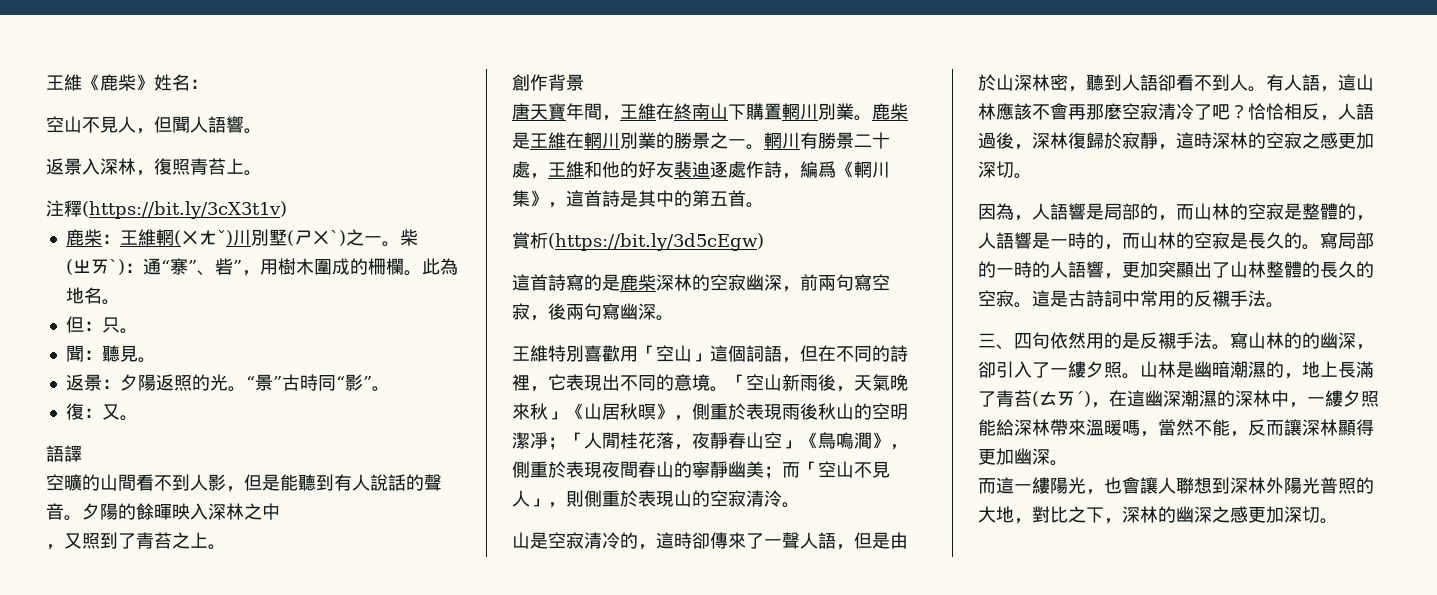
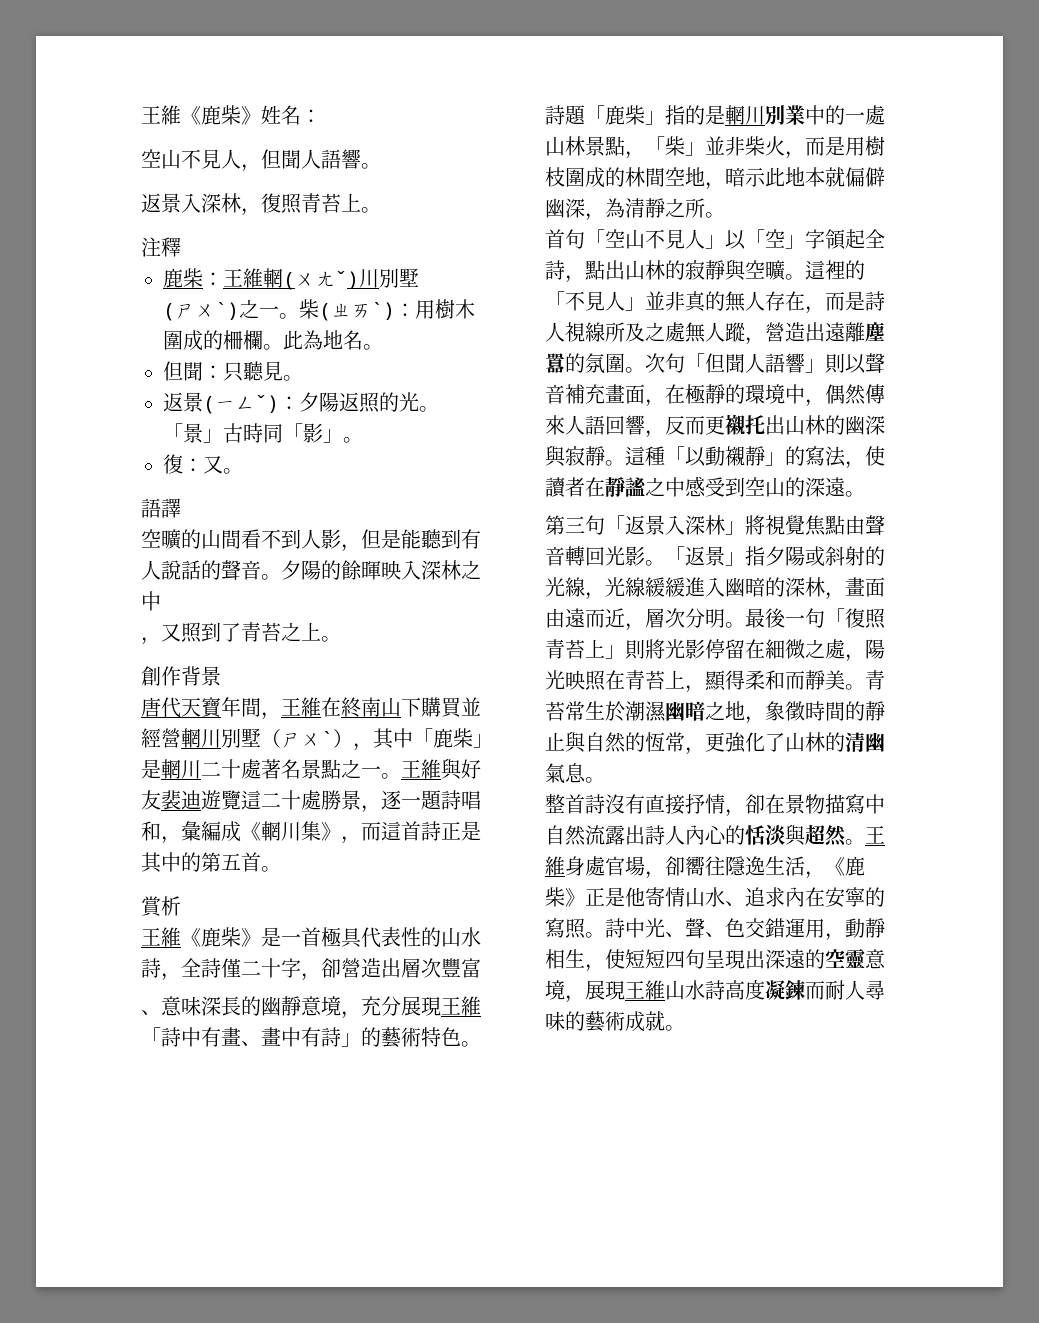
[82,201,287,219] (https://bit.ly/3cX3t1v) -> (181, 247) none
[142,258,260,276] 通“寨”、砦”， -> (415, 310) none
[83,317,138,334] [65,345,102,362] ：只。 // 聞： -> [183,362,243,382] 聞：只
(102, 382) none -> [203,395,279,414] (ㄧㄥˇ)
[245,374,372,391] “景”古時同“影” -> [163,423,343,443] 「景」古時同「影」
(530, 111) none -> [161,697,181,718] 代
[764,103,908,121] [512,132,890,150] [512,161,836,179] 置輞川別業。鹿柴是王維在輞川別業的勝景之一。輞川有勝景二十處，王維和他的好友裴迪逐處作詩，編爲 -> [441,697,481,718] [141,728,493,751] [141,758,481,780] [141,790,481,813] [141,821,241,844] 買並經營輞川別墅（ㄕㄨˋ），其中「鹿柴」是輞川二十處著名景點之一。王維與好友裴迪遊覽這二十處勝景，逐一題詩唱和，彙編成
[566,190,620,207] 這首詩 -> [361,821,461,841] 而這首詩正
[548,233,764,251] [512,274,890,292] [512,303,674,321] [512,345,908,363] [512,374,908,392] [512,403,908,421] [512,432,908,450] [512,461,890,479] [512,490,800,508] [512,532,908,550] [978,74,1374,92] [978,103,1374,121] [978,132,1374,150] [978,161,1032,179] [978,203,1374,221] [978,232,1374,250] [978,261,1374,279] [978,290,1284,308] [978,332,1374,350] [978,361,1374,379] [978,390,1379,408] [978,419,1374,437] [978,448,1068,466] [978,477,1374,495] [978,506,1320,524] (https://bit.ly/3d5cEgw) // 這首詩寫的是鹿柴深林的空寂幽深，前兩句寫空寂，後兩句寫幽深。 // 王維特別喜歡用「空山」這個詞語，但在不同的詩裡，它表現出不同的意境。「空山新雨後，天氣晚來秋」《山居秋暝》，側重於表現雨後秋山的空明潔凈；「人閒桂花落，夜靜春山空」《鳥鳴澗》，側重於表現夜間春山的寧靜幽美；而「空山不見人」，則側重於表現山的空寂清泠。 // 山是空寂清冷的，這時卻傳來了一聲人語，但是由於山深林密，聽到人語卻看不到人。有人語，這山林應該不會再那麼空寂清冷了吧？恰恰相反，人語過後，深林復歸於寂靜，這時深林的空寂之感更加深切。 // 因為，人語響是局部的，而山林的空寂是整體的，人語響是一時的，而山林的空寂是長久的。寫局部的一時的人語響，更加突顯出了山林整體的長久的空寂。這是古詩詞中常用的反襯手法。 // 三、四句依然用的是反襯手法。寫山林的的幽深，卻引入了一縷夕照。山林是幽暗潮濕的，地上長滿了青苔(ㄊㄞˊ)，在這幽深潮濕的深林中，一縷夕照能給深林帶來溫暖嗎，當然不能，反而讓深林顯得更加幽深。 // 而這一縷陽光，也會讓人聯想到深林外陽光普照的大地，對比之下，深林的幽深之感更加深切 -> [141,927,481,948] [141,958,481,981] [141,996,481,1019] [141,1027,481,1048] [545,105,885,125] [545,136,885,159] [545,167,885,190] [545,198,725,221] [545,229,885,250] [545,259,865,283] [545,291,885,314] [545,322,885,345] [545,353,885,374] [545,384,885,407] [545,414,885,438] [545,445,885,469] [545,476,865,498] [545,515,885,536] [545,546,885,567] [545,577,885,600] [545,608,886,631] [545,639,885,662] [545,670,885,693] [545,701,886,724] [545,731,885,755] [545,763,605,784] [545,794,885,817] [545,824,885,847] [545,856,865,879] [545,887,885,908] [545,918,886,941] [545,949,886,972] [545,979,885,1003] [545,1011,665,1032] // 王維《鹿柴》是一首極具代表性的山水詩，全詩僅二十字，卻營造出層次豐富 // 、意味深長的幽靜意境，充分展現王維「詩中有畫、畫中有詩」的藝術特色。詩題「鹿柴」指的是輞川別業中的一處山林景點，「柴」並非柴火，而是用樹枝圍成的林間空地，暗示此地本就偏僻幽深，為清靜之所。 // 首句「空山不見人」以「空」字領起全詩，點出山林的寂靜與空曠。這裡的「不見人」並非真的無人存在，而是詩人視線所及之處無人蹤，營造出遠離塵囂的氛圍。次句「但聞人語響」則以聲音補充畫面，在極靜的環境中，偶然傳來人語回響，反而更襯托出山林的幽深與寂靜。這種「以動襯靜」的寫法，使讀者在靜謐之中感受到空山的深遠。 // 第三句「返景入深林」將視覺焦點由聲音轉回光影。「返景」指夕陽或斜射的光線，光線緩緩進入幽暗的深林，畫面由遠而近，層次分明。最後一句「復照青苔上」則將光影停留在細微之處，陽光映照在青苔上，顯得柔和而靜美。青苔常生於潮濕幽暗之地，象徵時間的靜止與自然的恆常，更強化了山林的清幽氣息。 // 整首詩沒有直接抒情，卻在景物描寫中自然流露出詩人內心的恬淡與超然。王維身處官場，卻嚮往隱逸生活，《鹿柴》正是他寄情山水、追求內在安寧的寫照。詩中光、聲、色交錯運用，動靜相生，使短短四句呈現出深遠的空靈意境，展現王維山水詩高度凝鍊而耐人尋味的藝術成就

